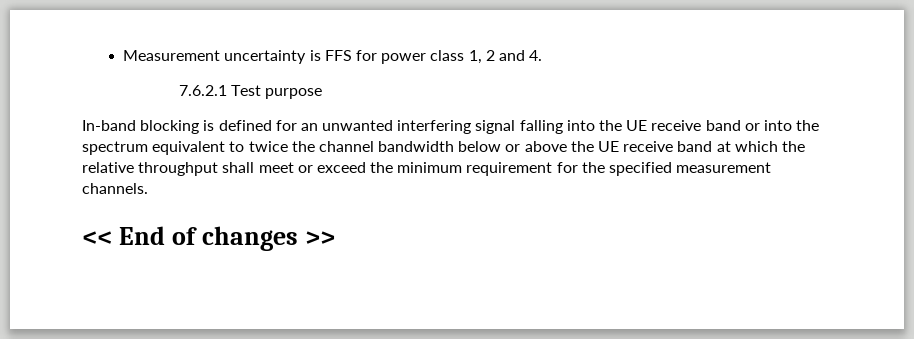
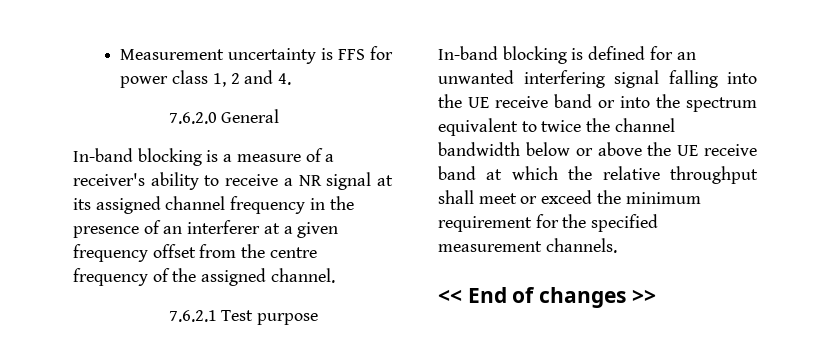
(543, 55) none -> [168,109,280,124] [73,148,335,166] [73,172,394,190] [73,196,354,214] [73,220,339,238] [73,244,317,262] [73,268,335,286] // 7.6.2.0 General // In-band blocking is a measure of a receiver's ability to receive a NR signal at its assigned channel frequency in the presence of an interferer at a given frequency offset from the centre frequency of the assigned channel.

